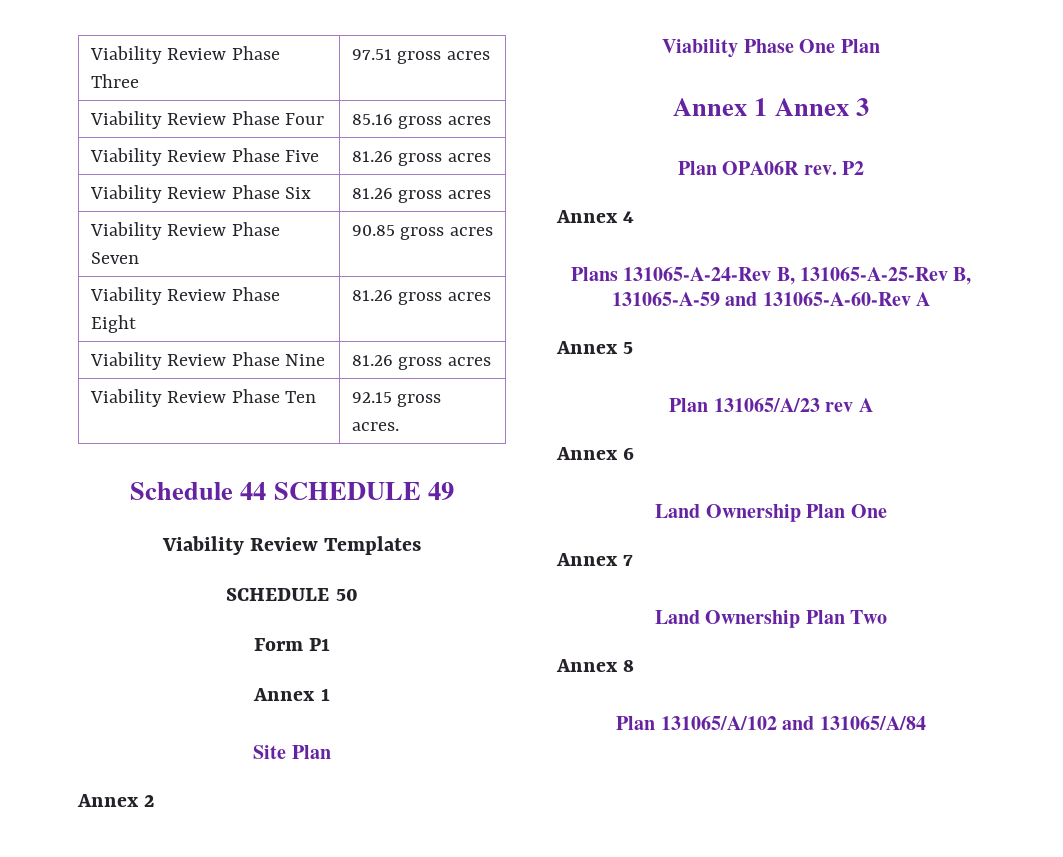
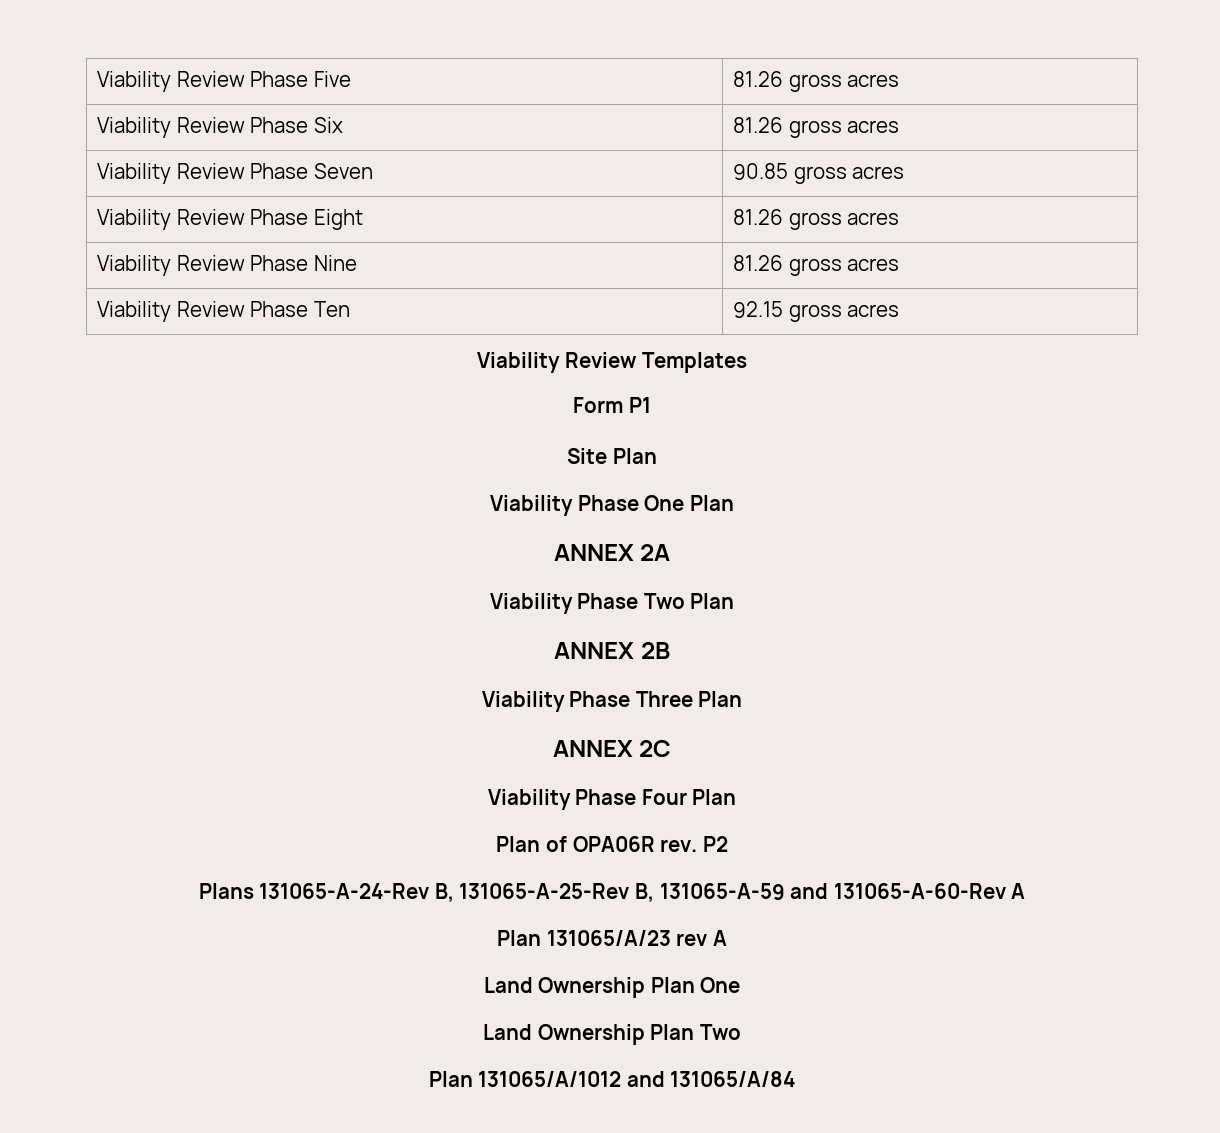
[89,46,280,64] [90,74,139,88] [351,49,490,64] [89,111,325,129] [351,114,491,129] [89,148,280,166] Viability Review Phase Three | 97.51 gross acres // Viability Review Phase Four | 85.16 gross acres // Viability Review Phase -> [97,71,309,92] Viability Review Phase
[351,422,399,431] [130,482,454,500] acres. // Schedule 44 SCHEDULE 49 -> [847,304,900,317] acres
[226,588,358,601] // SCHEDULE 50 -> (747, 362) none
[253,688,330,701] // Annex 1 -> (651, 405) none
[77,794,155,807] // Annex 2 -> (657, 456) none
[673,98,869,116] [677,161,717,175] Annex 1 Annex 3 // Plan -> [553,544,671,561] [489,593,735,614] [554,642,670,659] [481,691,743,712] [552,740,672,757] [487,789,737,810] [496,836,567,852] ANNEX 2A // Viability Phase Two Plan // ANNEX 2B // Viability Phase Three Plan // ANNEX 2C // Viability Phase Four Plan // Plan of
[556,210,635,223] // Annex 4 -> (728, 844) none
[556,341,634,354] // Annex 5 -> (1026, 891) none
[556,447,635,460] // Annex 6 -> (727, 938) none
[556,553,634,566] // Annex 7 -> (741, 985) none
[556,659,635,672] [616,716,777,730] // Annex 8 // Plan 131065/A/102 -> [428,1071,622,1087] // Plan 131065/A/1012

